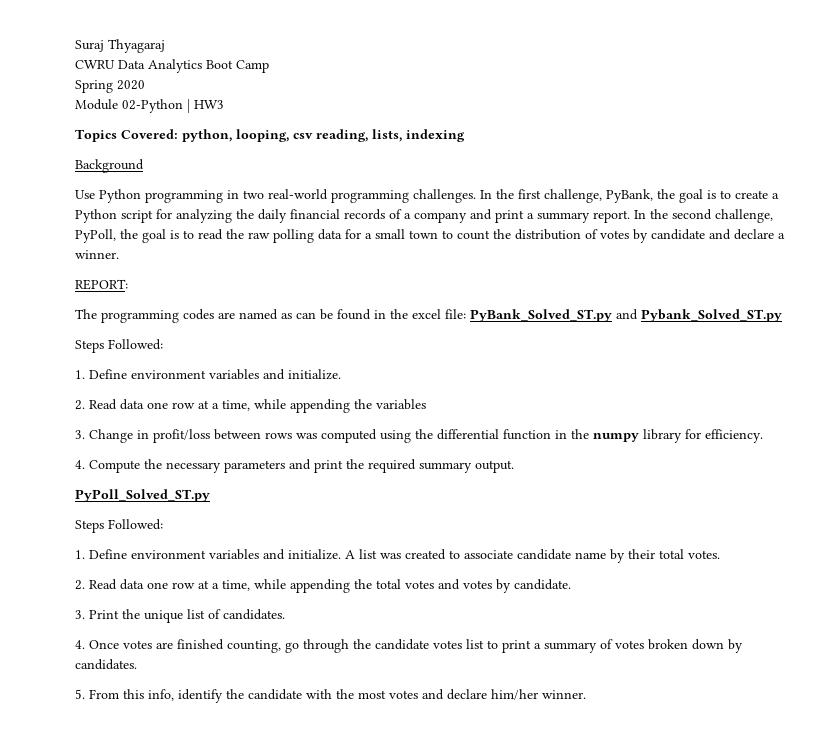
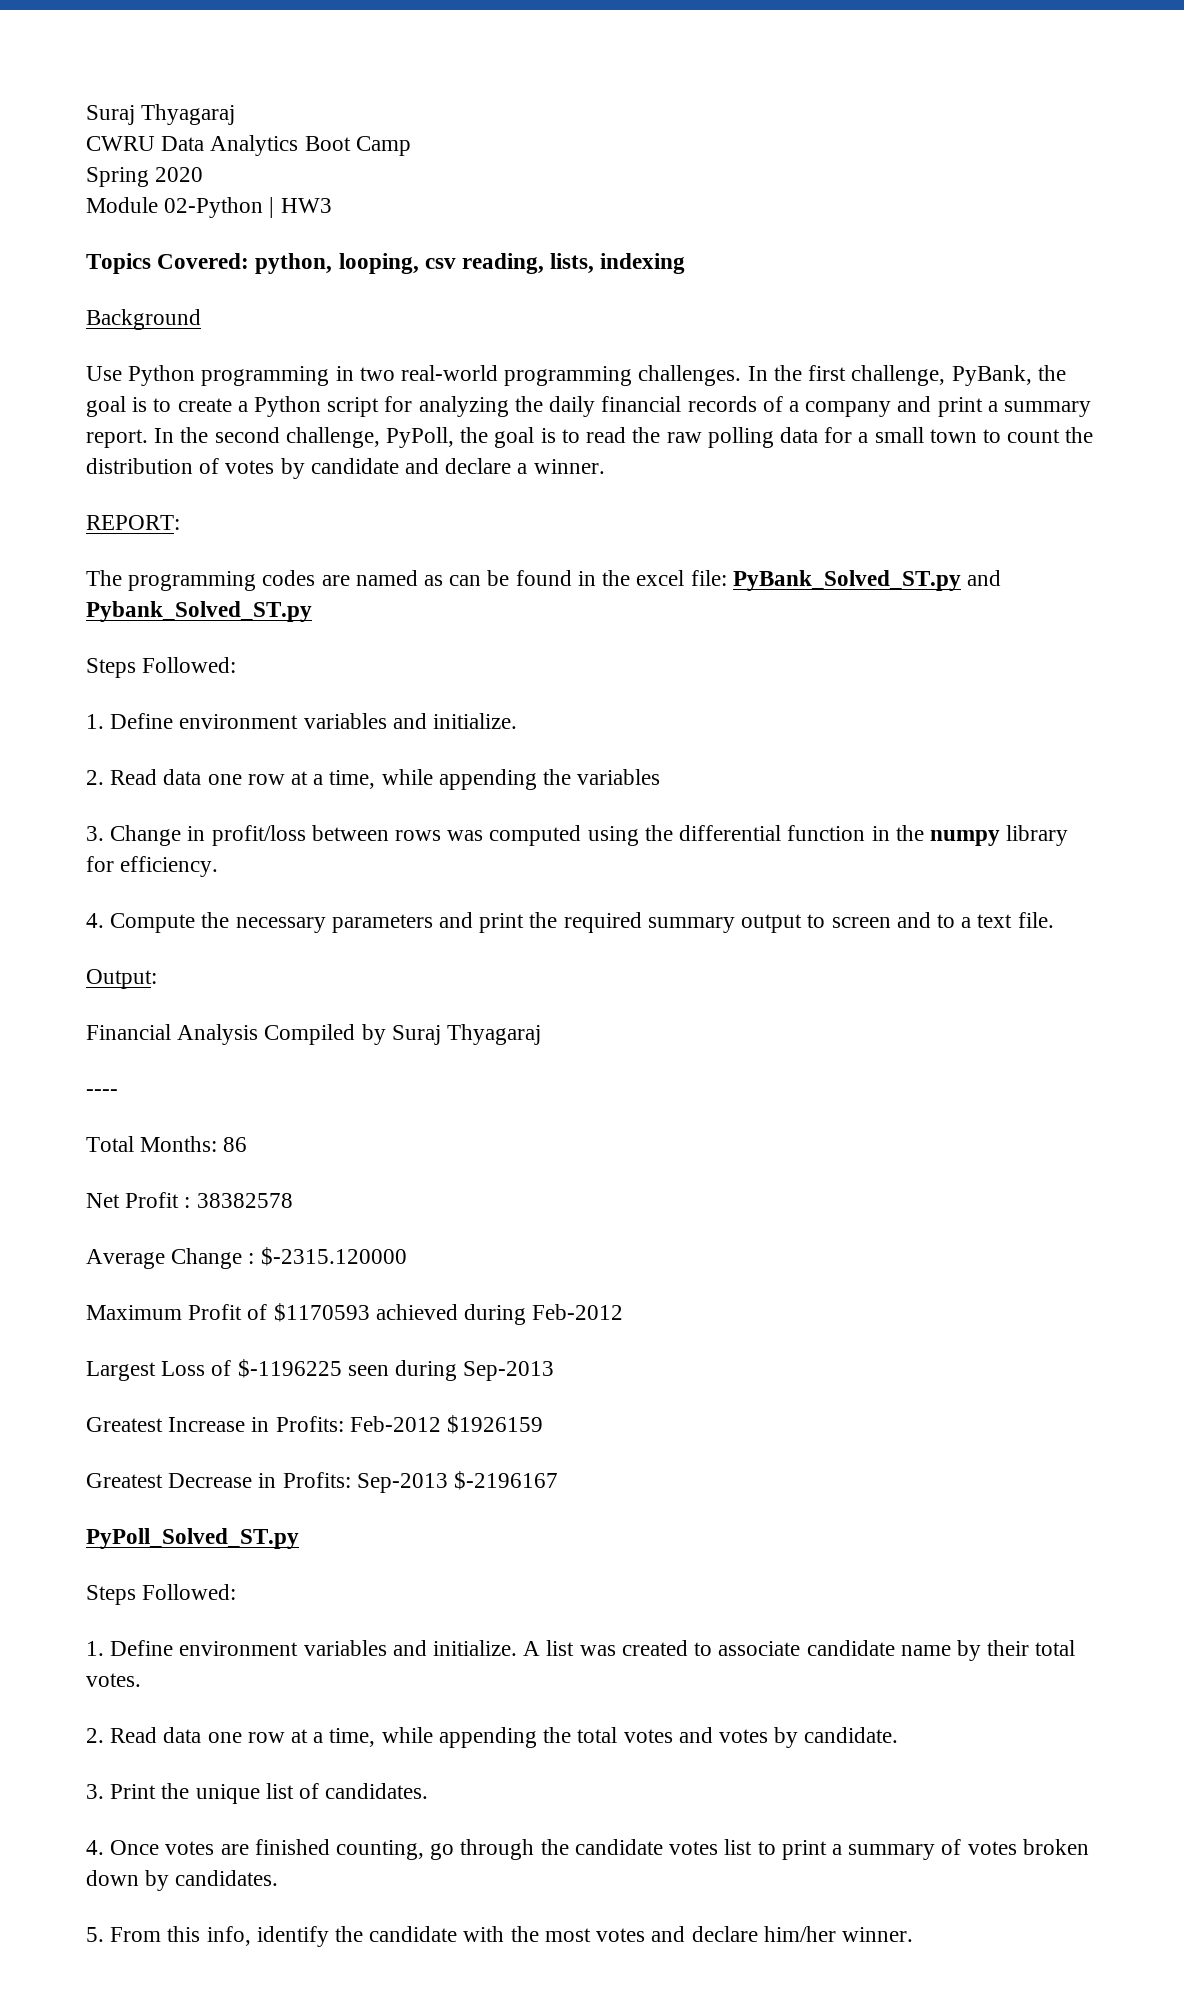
[475,460,514,473] output. -> [741,912,1054,933] [86,969,157,989] [86,1024,542,1045] [86,1089,118,1096] [86,1136,248,1152] [86,1192,293,1208] [86,1247,407,1269] [86,1303,624,1325] [86,1359,555,1381] [86,1415,544,1434] [86,1471,559,1493] output to screen and to a text file. // Output: // Financial Analysis Compiled by Suraj Thyagaraj // ---- // Total Months: 86 // Net Profit : 38382578 // Average Change : $-2315.120000 // Maximum Profit of $1170593 achieved during Feb-2012 // Largest Loss of $-1196225 seen during Sep-2013 // Greatest Increase in Profits: Feb-2012 $1926159 // Greatest Decrease in Profits: Sep-2013 $-2196167

